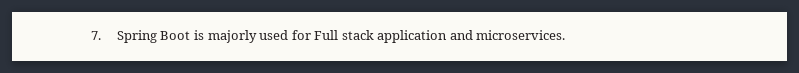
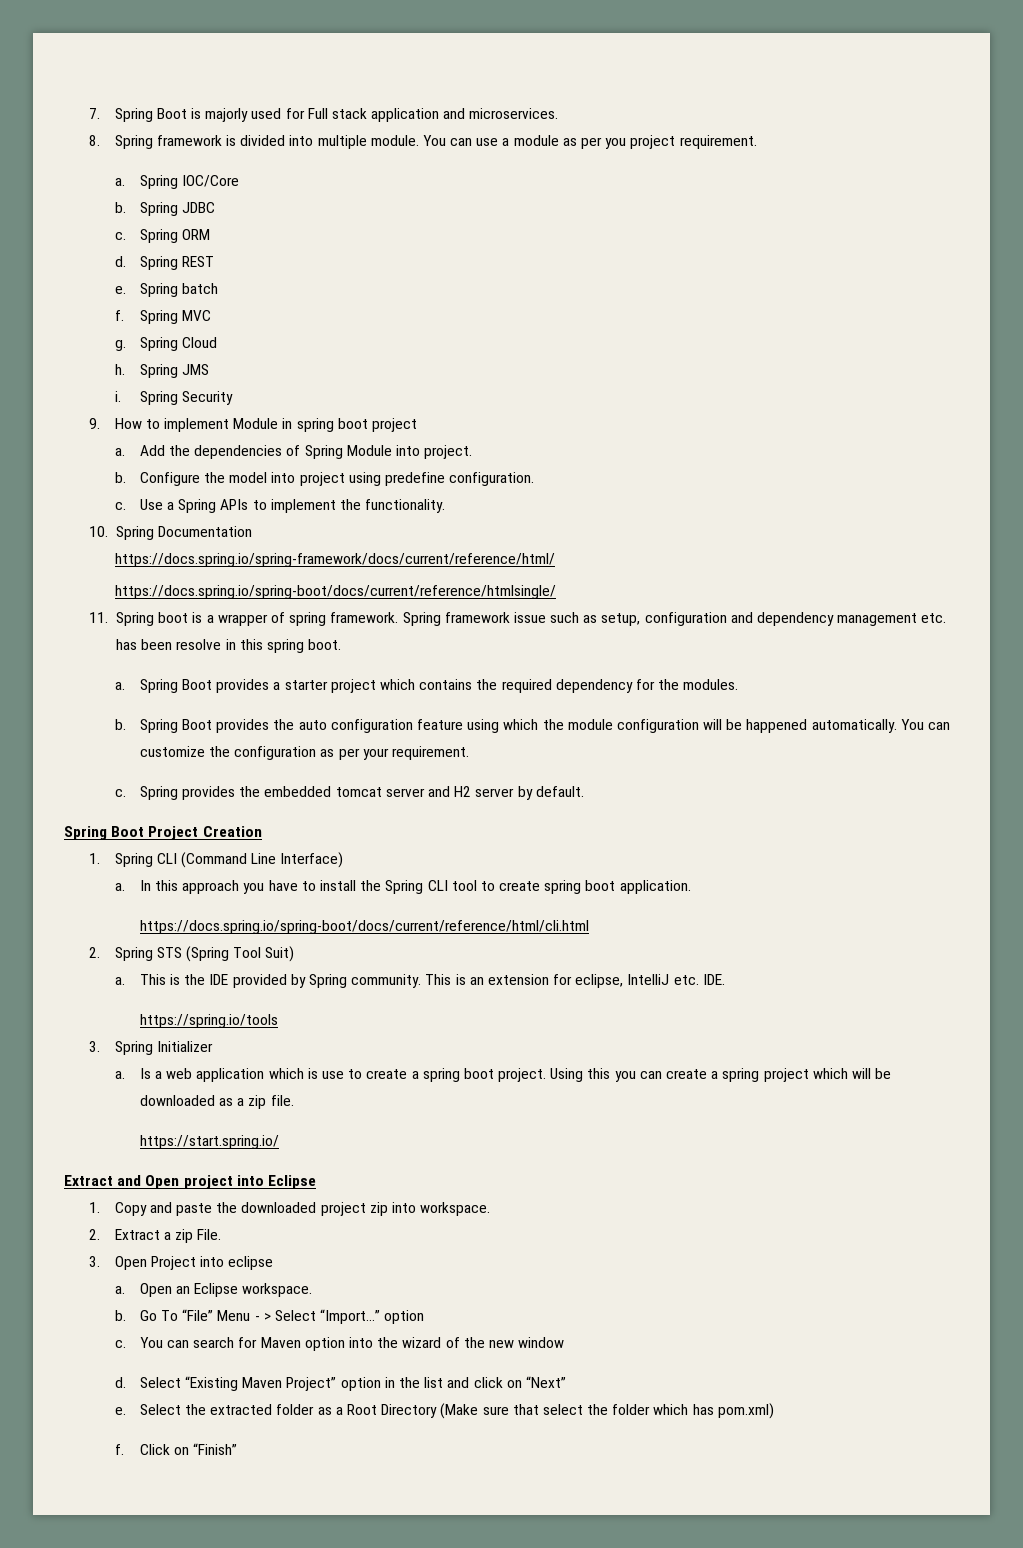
(566, 35) none -> [89,135,757,149] [114,175,240,189] [114,202,216,216] [114,229,211,243] [114,256,215,270] [114,283,219,297] [114,310,212,324] [114,337,218,351] [114,364,210,378] [114,391,234,405] [89,418,417,432] [114,445,473,459] [114,472,535,486] [114,499,446,513] [89,526,253,540] [114,553,555,567] [114,585,556,599] [89,612,947,626] [116,639,342,653] [114,679,739,693] [114,719,951,733] [139,746,470,760] [114,786,584,800] [64,826,262,840] [89,852,344,868] [114,880,691,894] [139,920,589,934] [89,946,295,962] [114,974,725,988] [139,1014,278,1028] [89,1041,213,1055] [114,1068,892,1082] [139,1095,294,1109] [139,1135,279,1149] [64,1175,316,1189] [89,1202,491,1216] [89,1229,222,1243] [89,1256,274,1270] [114,1283,313,1297] [114,1309,425,1324] [114,1337,565,1351] [114,1376,566,1391] [114,1403,774,1419] [114,1443,238,1455] // 8. Spring framework is divided into multiple module. You can use a module as per you project requirement. // a. Spring IOC/Core // b. Spring JDBC // c. Spring ORM // d. Spring REST // e. Spring batch // f. Spring MVC // g. Spring Cloud // h. Spring JMS // i. Spring Security // 9. How to implement Module in spring boot project // a. Add the dependencies of Spring Module into project. // b. Configure the model into project using predefine configuration. // c. Use a Spring APIs to implement the functionality. // 10. Spring Documentation // https://docs.spring.io/spring-framework/docs/current/reference/html/ // https://docs.spring.io/spring-boot/docs/current/reference/htmlsingle/ // 11. Spring boot is a wrapper of spring framework. Spring framework issue such as setup, configuration and dependency management etc. has been resolve in this spring boot. // a. Spring Boot provides a starter project which contains the required dependency for the modules. // b. Spring Boot provides the auto configuration feature using which the module configuration will be happened automatically. You can customize the configuration as per your requirement. // c. Spring provides the embedded tomcat server and H2 server by default. // Spring Boot Project Creation // 1. Spring CLI (Command Line Interface) // a. In this approach you have to install the Spring CLI tool to create spring boot application. // https://docs.spring.io/spring-boot/docs/current/reference/html/cli.html // 2. Spring STS (Spring Tool Suit) // a. This is the IDE provided by Spring community. This is an extension for eclipse, IntelliJ etc. IDE. // https://spring.io/tools // 3. Spring Initializer // a. Is a web application which is use to create a spring boot project. Using this you can create a spring project which will be downloaded as a zip file. // https://start.spring.io/ // Extract and Open project into Eclipse // 1. Copy and paste the downloaded project zip into workspace. // 2. Extract a zip File. // 3. Open Project into eclipse // a. Open an Eclipse workspace. // b. Go To “File” Menu - > Select “Import…” option // c. You can search for Maven option into the wizard of the new window // d. Select “Existing Maven Project” option in the list and click on “Next” // e. Select the extracted folder as a Root Directory (Make sure that select the folder which has pom.xml) // f. Click on “Finish”

